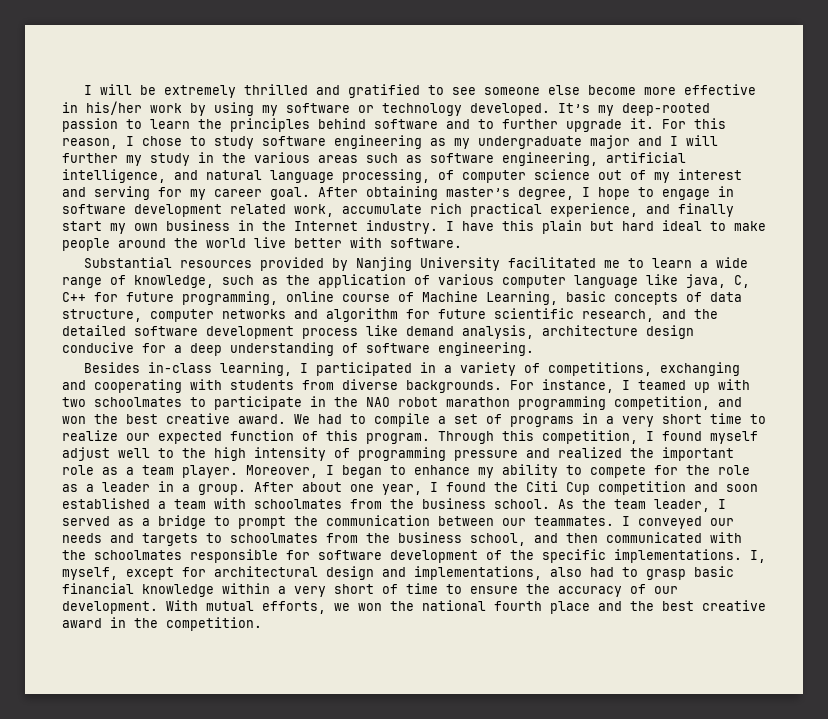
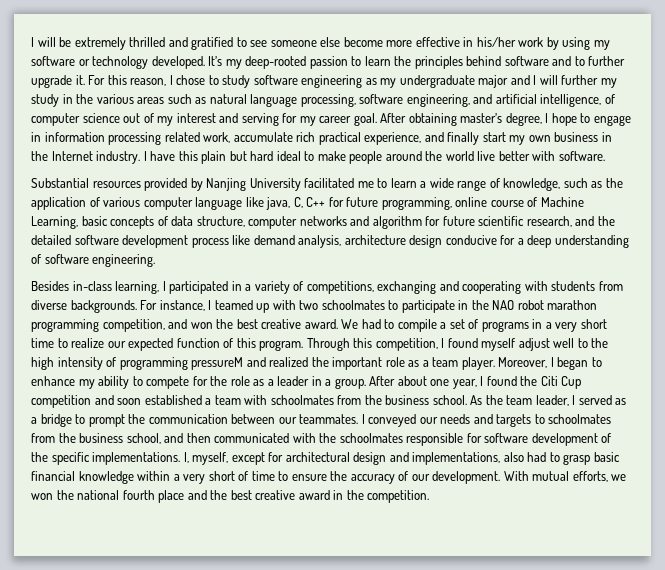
[430,152,686,166] [62,169,430,183] software engineering, artificial intelligence, and natural language processing, -> [209,94,602,107] natural language processing, software engineering, and artificial intelligence,
[62,204,222,217] software development -> [44,132,162,145] information processing
[454,450,518,461] pressure -> [191,357,244,370] pressureM

